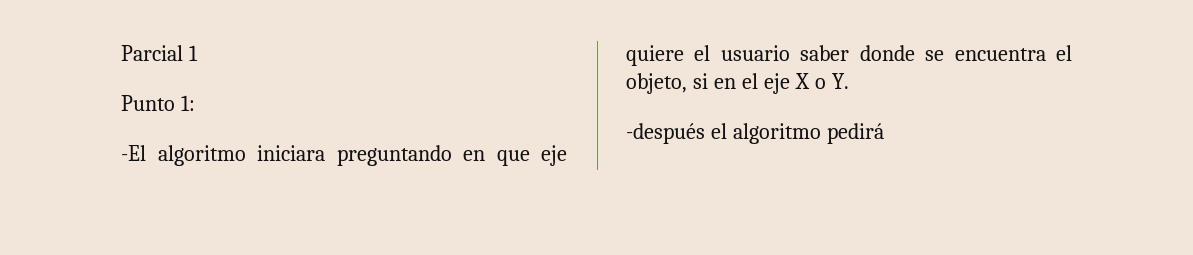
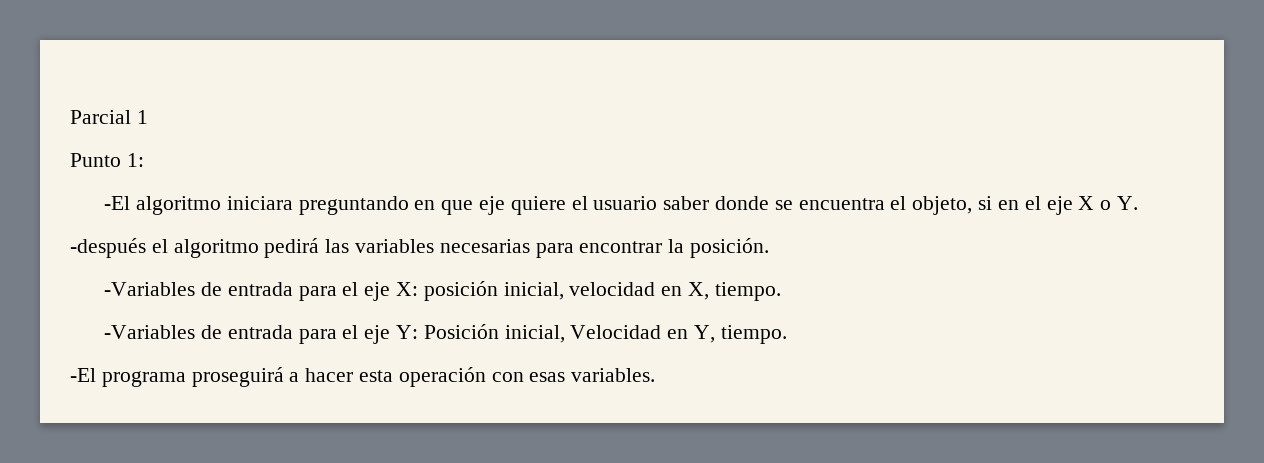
(884, 133) none -> [325,238,770,258] [104,281,781,301] [104,324,787,344] [70,367,656,387] las variables necesarias para encontrar la posición. // -Variables de entrada para el eje X: posición inicial, velocidad en X, tiempo. // -Variables de entrada para el eje Y: Posición inicial, Velocidad en Y, tiempo. // -El programa proseguirá a hacer esta operación con esas variables.

